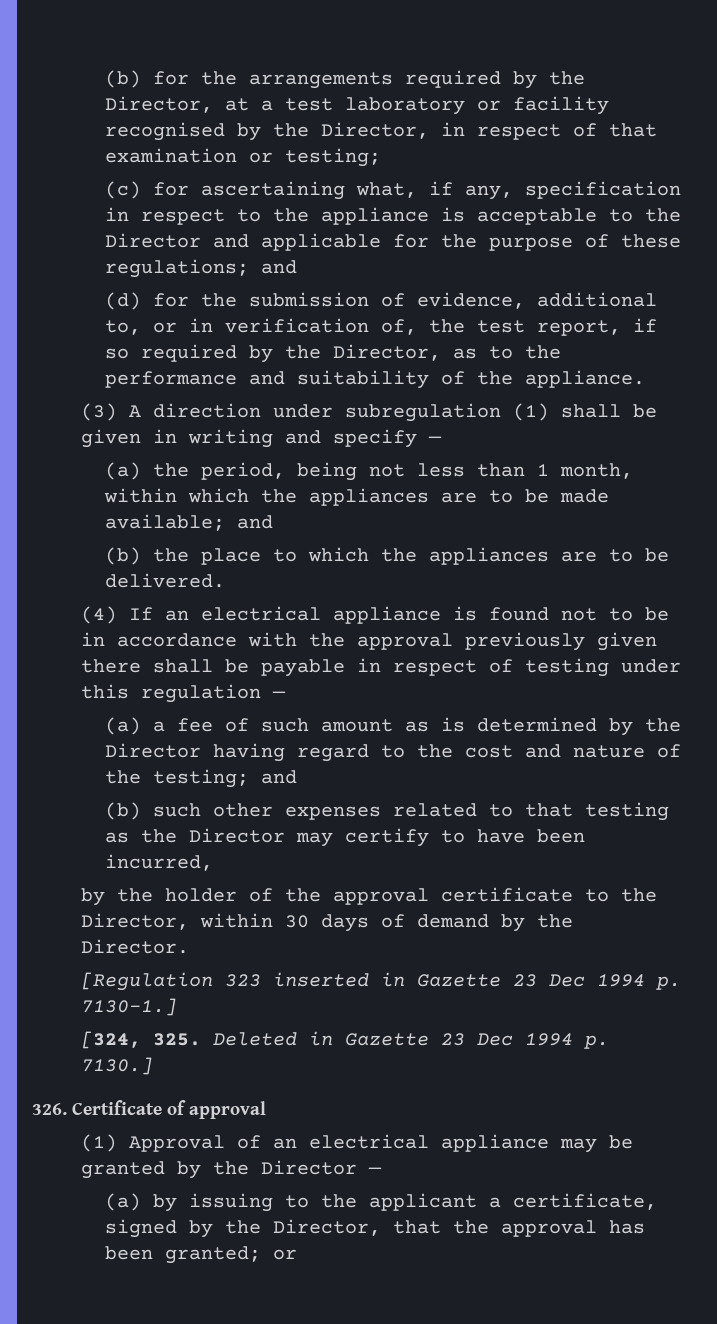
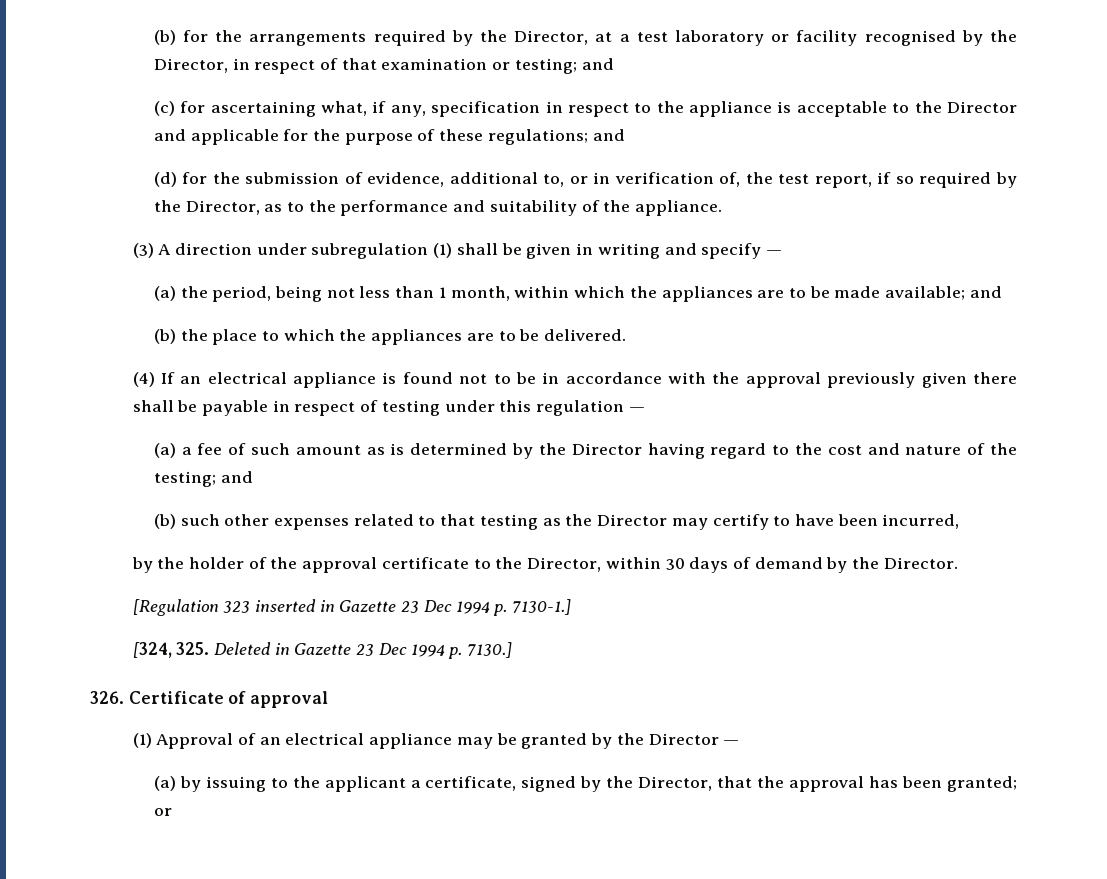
(382, 157) none -> [581,58,614,70] and

